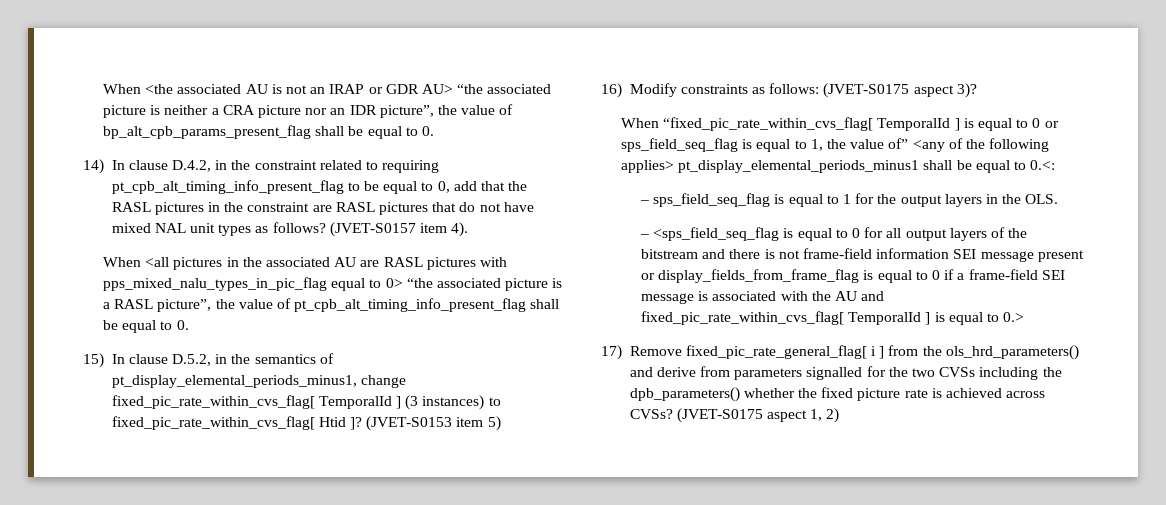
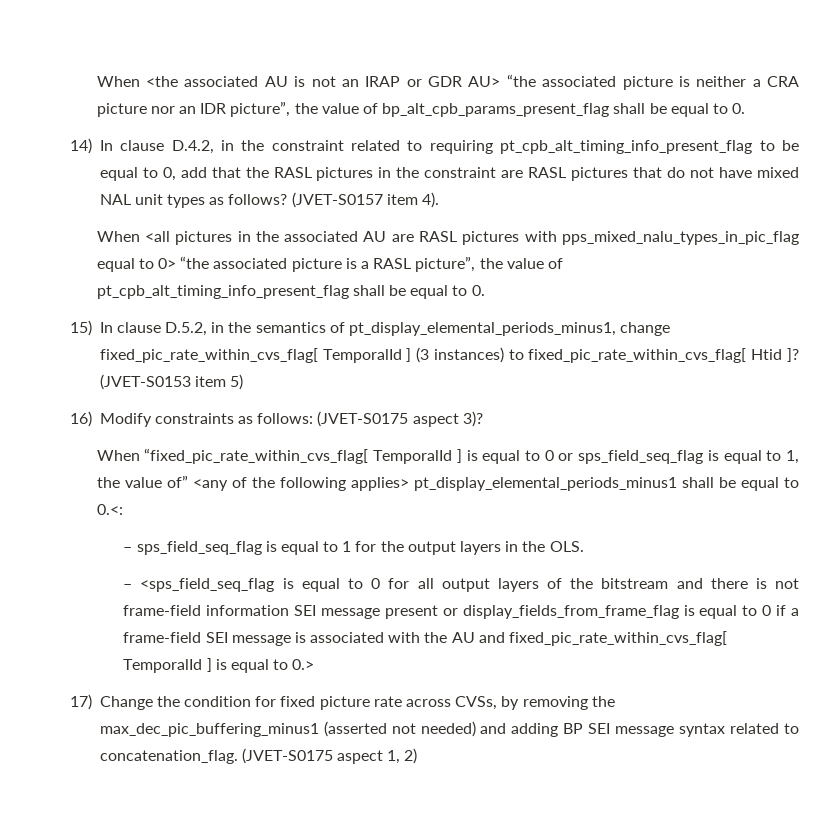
[629,345,1079,360] [629,366,1062,380] [629,387,1046,402] [629,409,673,419] Remove fixed_pic_rate_general_flag[ i ] from the ols_hrd_parameters() and derive from parameters signalled for the two CVSs including the dpb_parameters() whether the fixed picture rate is achieved across CVSs? -> [99,696,615,710] [99,721,799,737] [99,750,238,764] Change the condition for fixed picture rate across CVSs, by removing the max_dec_pic_buffering_minus1 (asserted not needed) and adding BP SEI message syntax related to concatenation_flag.

